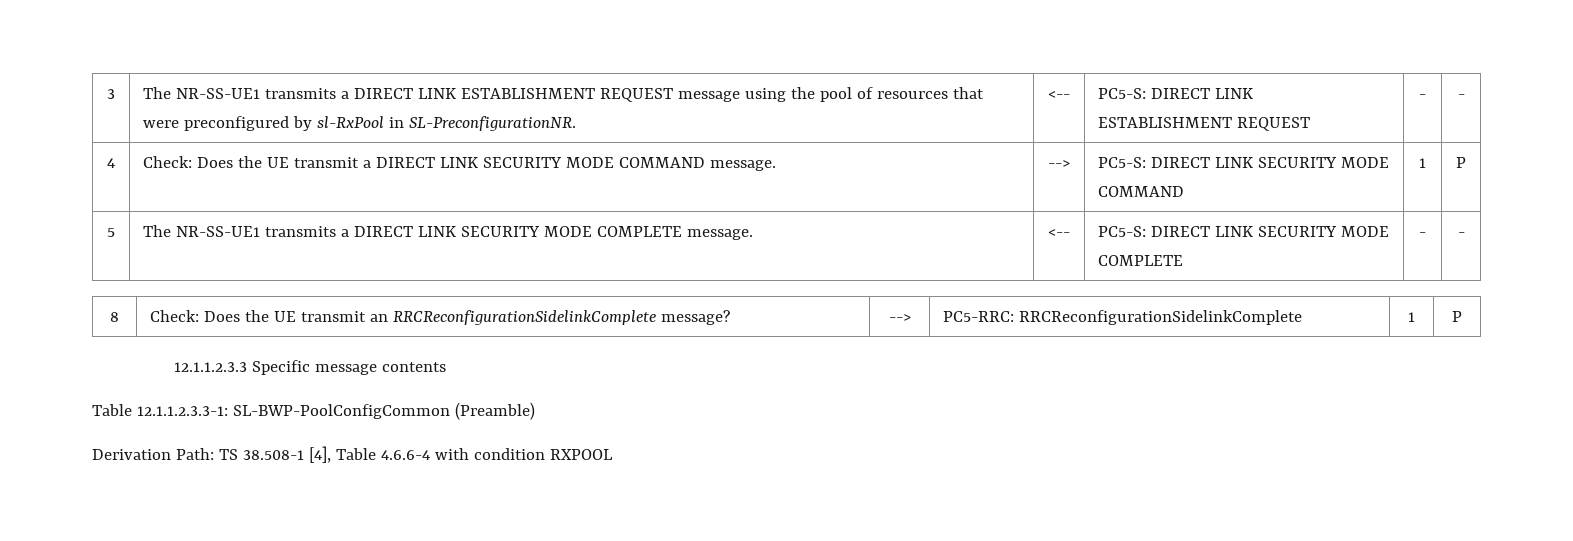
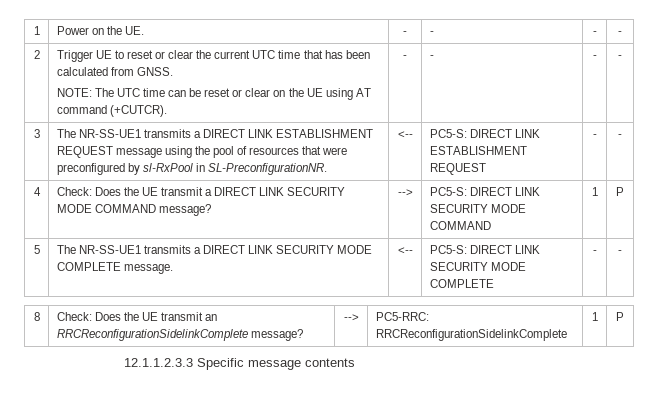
(107, 94) none -> [33,26,40,35] [56,26,144,35] [403,31,407,35] [429,31,434,35] [592,31,597,35] [618,31,622,35] [33,50,40,59] [56,50,370,62] [56,67,173,76] [56,88,371,100] [56,105,167,117] [403,55,407,59] [429,55,434,59] [592,55,597,59] [618,55,622,59] 1 | Power on the UE. | - | - | - | - // 2 | Trigger UE to reset or clear the current UTC time that has been calculated from GNSS. // NOTE: The UTC time can be reset or clear on the UE using AT command (+CUTCR). | - | - | - | - //
[709,160,776,171] message. -> [158,204,211,216] message?
[92,402,535,420] [92,446,613,463] // Table 12.1.1.2.3.3-1: SL-BWP-PoolConfigCommon (Preamble) // Derivation Path: TS 38.508-1 [4], Table 4.6.6-4 with condition RXPOOL -> (356, 362) none

